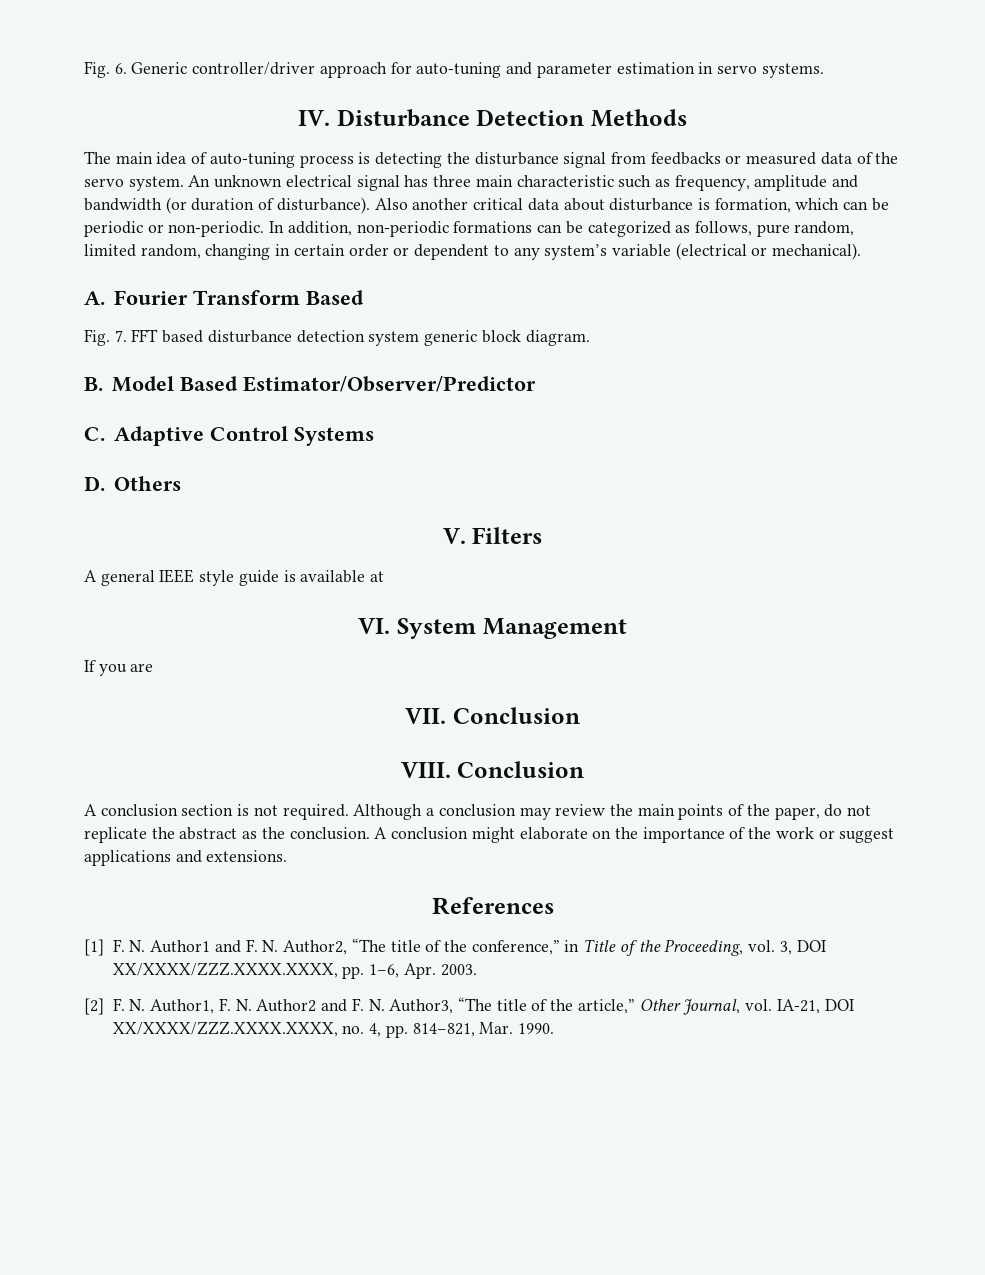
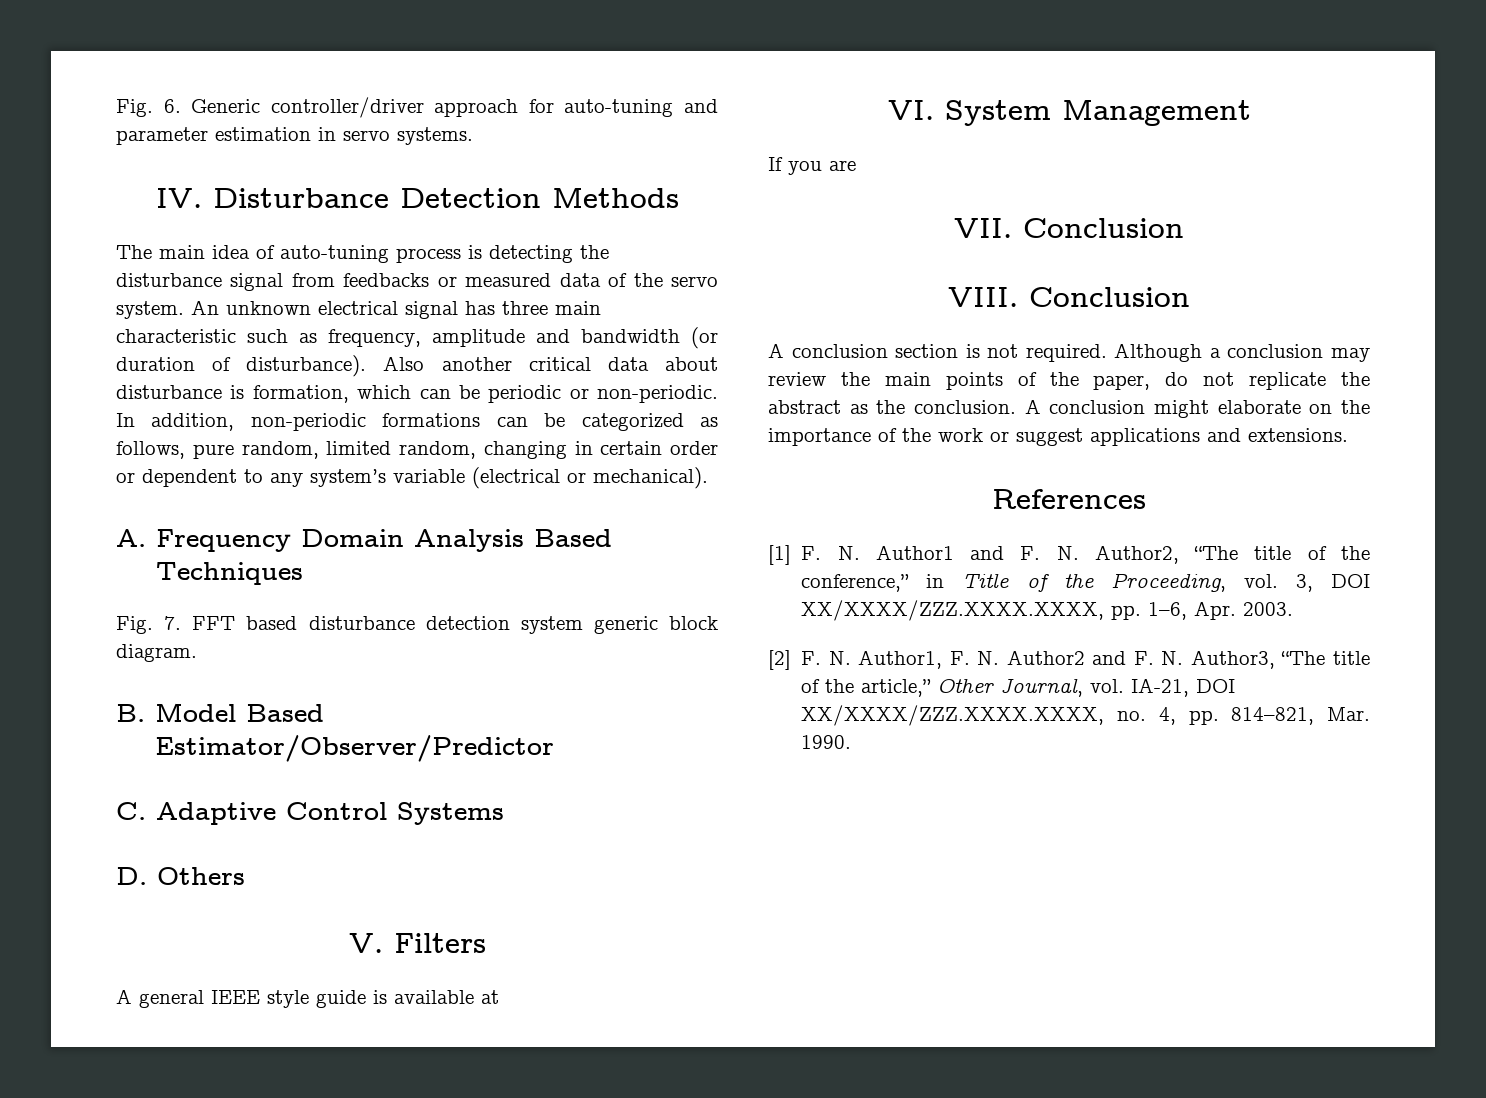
[113,290,364,305] Fourier Transform Based -> [156,529,613,552] [156,562,304,585] Frequency Domain Analysis Based Techniques

